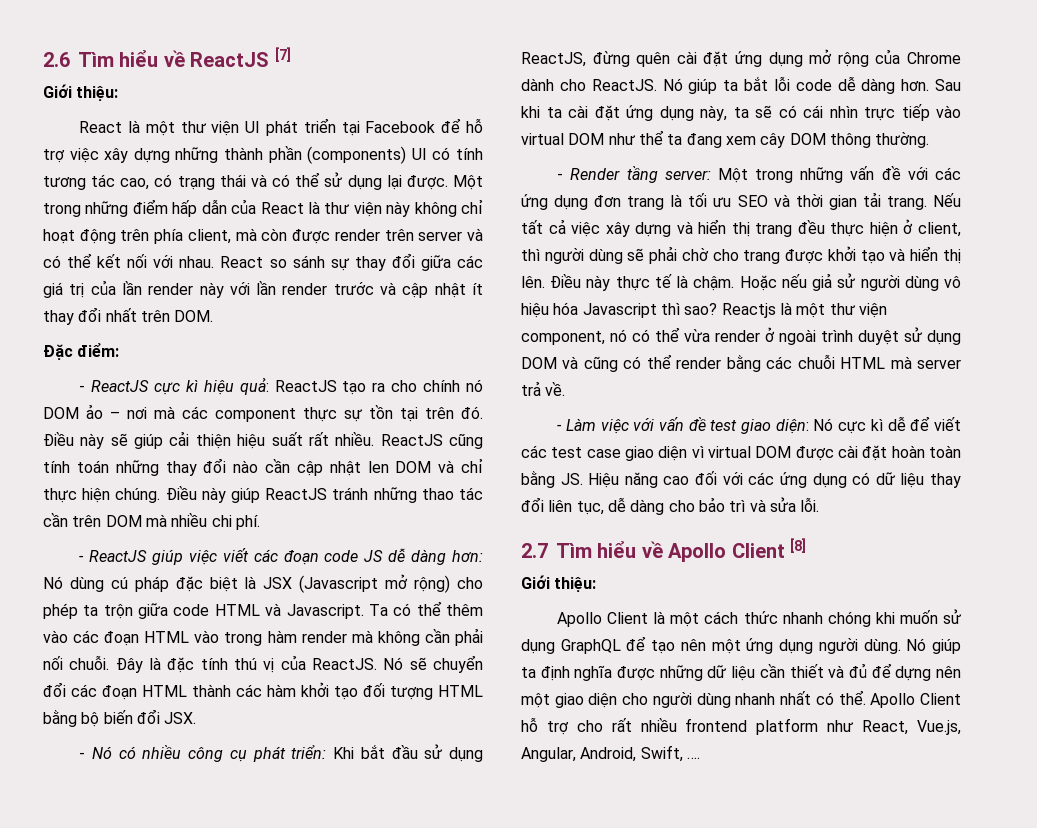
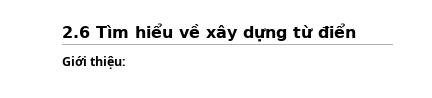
[190,47,291,67] [43,84,119,101] [79,118,483,136] [43,146,484,164] [43,172,483,190] [43,199,484,217] [43,228,484,244] [43,253,484,271] [43,280,484,298] [43,307,214,325] [43,343,120,360] [79,377,484,395] [43,404,483,422] [43,431,484,449] [43,458,483,476] [43,486,483,503] [43,513,260,530] [79,548,484,565] [43,574,484,593] [43,601,484,619] [43,628,483,646] [43,655,483,673] [43,682,483,700] [43,709,197,727] [79,744,483,762] [521,49,961,67] [521,76,961,94] [521,104,961,121] [521,130,930,148] [557,166,961,183] [521,192,961,210] [521,219,961,237] [521,246,961,264] [521,273,961,291] [521,302,887,318] [521,327,961,345] [521,354,961,372] [521,381,566,396] [557,416,961,434] [521,445,961,461] [521,471,962,488] [521,497,820,515] [521,538,806,562] [521,575,597,592] [557,609,962,627] [521,636,961,654] [521,663,961,681] [521,690,961,708] [521,717,961,735] [521,745,700,762] ReactJS [7] // Giới thiệu: // React là một thư viện UI phát triển tại Facebook để hỗ trợ việc xây dựng những thành phần (components) UI có tính tương tác cao, có trạng thái và có thể sử dụng lại được. Một trong những điểm hấp dẫn của React là thư viện này không chỉ hoạt động trên phía client, mà còn được render trên server và có thể kết nối với nhau. React so sánh sự thay đổi giữa các giá trị của lần render này với lần render trước và cập nhật ít thay đổi nhất trên DOM. // Đặc điểm: // - ReactJS cực kì hiệu quả: ReactJS tạo ra cho chính nó DOM ảo – nơi mà các component thực sự tồn tại trên đó. Điều này sẽ giúp cải thiện hiệu suất rất nhiều. ReactJS cũng tính toán những thay đổi nào cần cập nhật len DOM và chỉ thực hiện chúng. Điều này giúp ReactJS tránh những thao tác cần trên DOM mà nhiều chi phí. // - ReactJS giúp việc viết các đoạn code JS dễ dàng hơn: Nó dùng cú pháp đặc biệt là JSX (Javascript mở rộng) cho phép ta trộn giữa code HTML và Javascript. Ta có thể thêm vào các đoạn HTML vào trong hàm render mà không cần phải nối chuỗi. Đây là đặc tính thú vị của ReactJS. Nó sẽ chuyển đổi các đoạn HTML thành các hàm khởi tạo đối tượng HTML bằng bộ biến đổi JSX. // - Nó có nhiều công cụ phát triển: Khi bắt đầu sử dụng ReactJS, đừng quên cài đặt ứng dụng mở rộng của Chrome dành cho ReactJS. Nó giúp ta bắt lỗi code dễ dàng hơn. Sau khi ta cài đặt ứng dụng này, ta sẽ có cái nhìn trực tiếp vào virtual DOM như thể ta đang xem cây DOM thông thường. // - Render tầng server: Một trong những vấn đề với các ứng dụng đơn trang là tối ưu SEO và thời gian tải trang. Nếu tất cả việc xây dựng và hiển thị trang đều thực hiện ở client, thì người dùng sẽ phải chờ cho trang được khởi tạo và hiển thị lên. Điều này thực tế là chậm. Hoặc nếu giả sử người dùng vô hiệu hóa Javascript thì sao? Reactjs là một thư viện component, nó có thể vừa render ở ngoài trình duyệt sử dụng DOM và cũng có thể render bằng các chuỗi HTML mà server trả về. // - Làm việc với vấn đề test giao diện: Nó cực kì dễ để viết các test case giao diện vì virtual DOM được cài đặt hoàn toàn bằng JS. Hiệu năng cao đối với các ứng dụng có dữ liệu thay đổi liên tục, dễ dàng cho bảo trì và sửa lỗi. // 2.7 Tìm hiểu về Apollo Client [8] // Giới thiệu: // Apollo Client là một cách thức nhanh chóng khi muốn sử dụng GraphQL để tạo nên một ứng dụng người dùng. Nó giúp ta định nghĩa được những dữ liệu cần thiết và đủ để dựng nên một giao diện cho người dùng nhanh nhất có thể. Apollo Client hỗ trợ cho rất nhiều frontend platform như React, Vue.js, Angular, Android, Swift, …. -> [206,23,357,42] [62,56,127,69] xây dựng từ điển // Giới thiệu:

